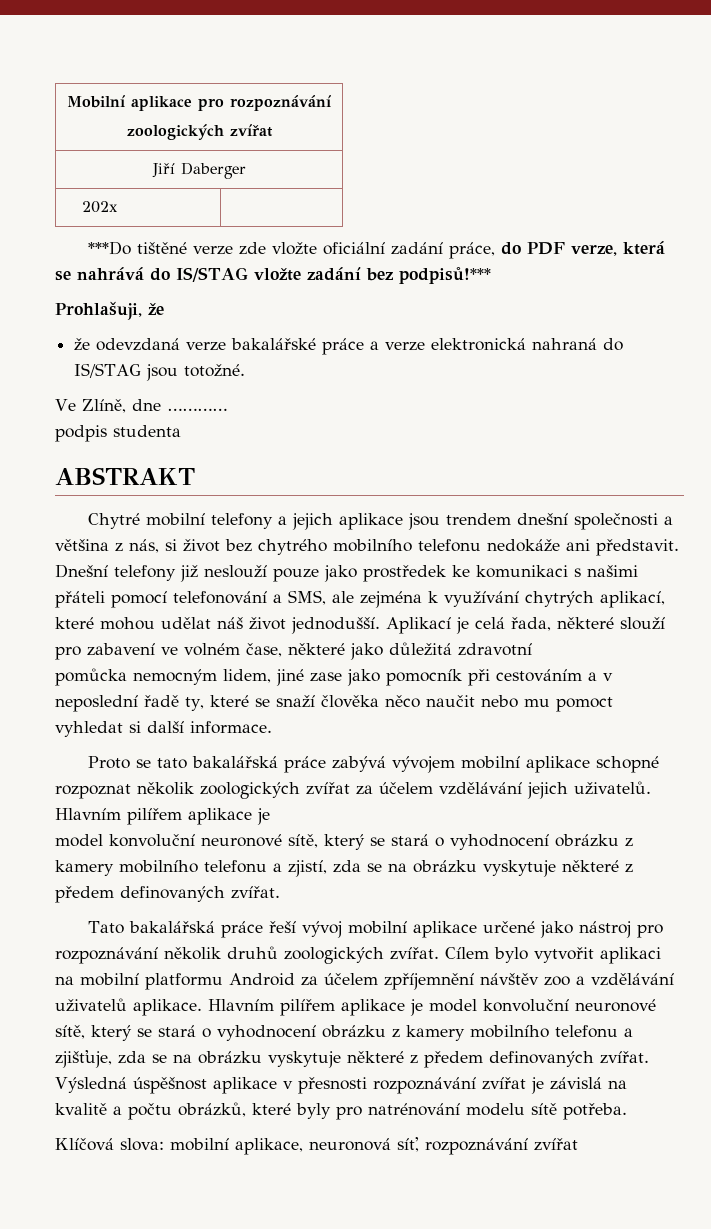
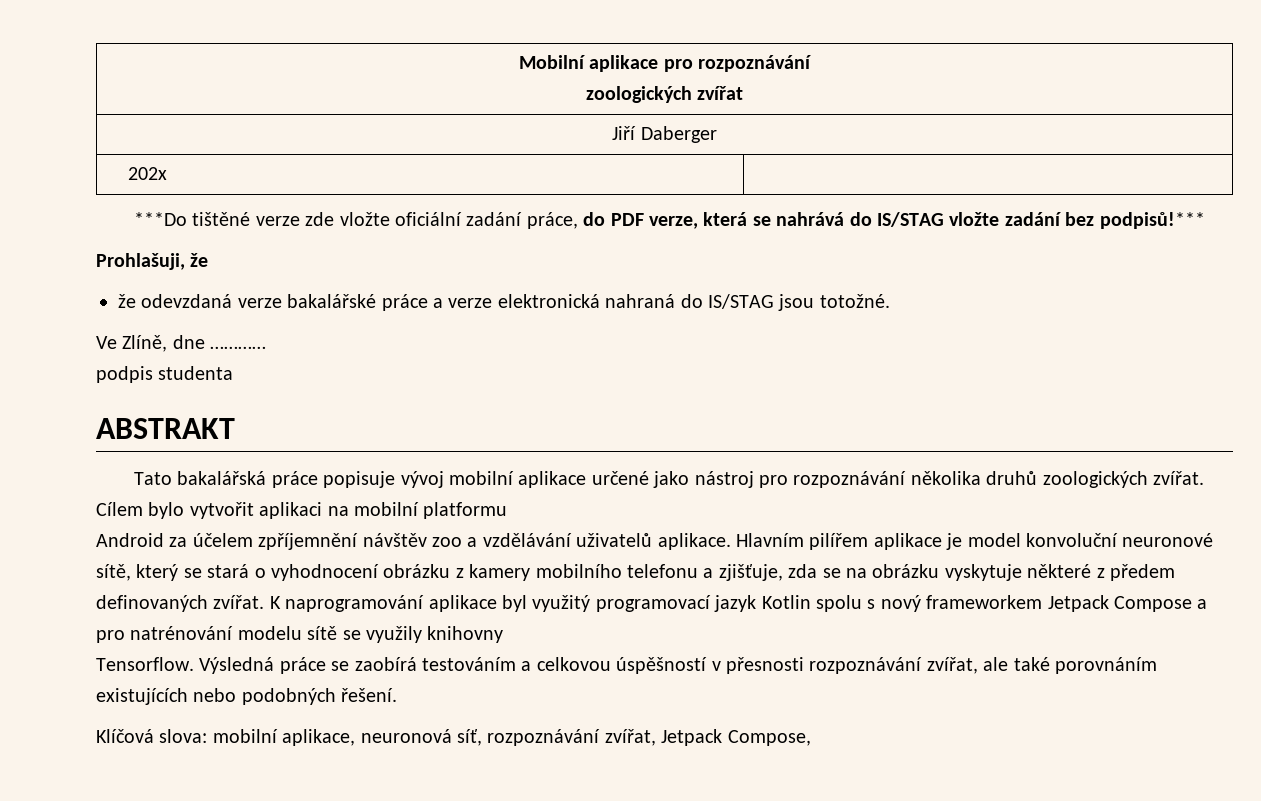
[87,513,673,530] [55,539,679,556] [55,564,638,582] [55,590,665,608] [55,617,665,634] [55,642,532,660] [55,668,613,686] [55,695,613,712] [55,721,272,737] [87,756,659,773] [55,781,651,799] [55,808,270,825] [55,834,633,850] [55,860,633,877] [55,886,280,903] // Chytré mobilní telefony a jejich aplikace jsou trendem dnešní společnosti a většina z nás, si život bez chytrého mobilního telefonu nedokáže ani představit. Dnešní telefony již neslouží pouze jako prostředek ke komunikaci s našimi přáteli pomocí telefonování a SMS, ale zejména k využívání chytrých aplikací, které mohou udělat náš život jednodušší. Aplikací je celá řada, některé slouží pro zabavení ve volném čase, některé jako důležitá zdravotní // pomůcka nemocným lidem, jiné zase jako pomocník při cestováním a v neposlední řadě ty, které se snaží člověka něco naučit nebo mu pomoct vyhledat si další informace. // Proto se tato bakalářská práce zabývá vývojem mobilní aplikace schopné rozpoznat několik zoologických zvířat za účelem vzdělávání jejich uživatelů. Hlavním pilířem aplikace je // model konvoluční neuronové sítě, který se stará o vyhodnocení obrázku z kamery mobilního telefonu a zjistí, zda se na obrázku vyskytuje některé z předem definovaných zvířat. -> (235, 428) none
[268,921,296,933] řeší -> [323,471,396,488] popisuje
[164,947,221,960] několik -> [910,471,981,485] několika
(223, 981) none -> (508, 510) //
[55,1077,627,1094] [55,1102,627,1120] Výsledná úspěšnost aplikace v přesnosti rozpoznávání zvířat je závislá na kvalitě a počtu obrázků, které byly pro natrénování modelu sítě potřeba. -> [269,595,1208,612] [96,626,504,643] [96,657,1157,674] [96,688,398,705] K naprogramování aplikace byl využitý programovací jazyk Kotlin spolu s nový frameworkem Jetpack Compose a pro natrénování modelu sítě se využily knihovny // Tensorflow. Výsledná práce se zaobírá testováním a celkovou úspěšností v přesnosti rozpoznávání zvířat, ale také porovnáním existujících nebo podobných řešení.
[534,1138,578,1151] zvířat -> [604,729,811,746] zvířat, Jetpack Compose,

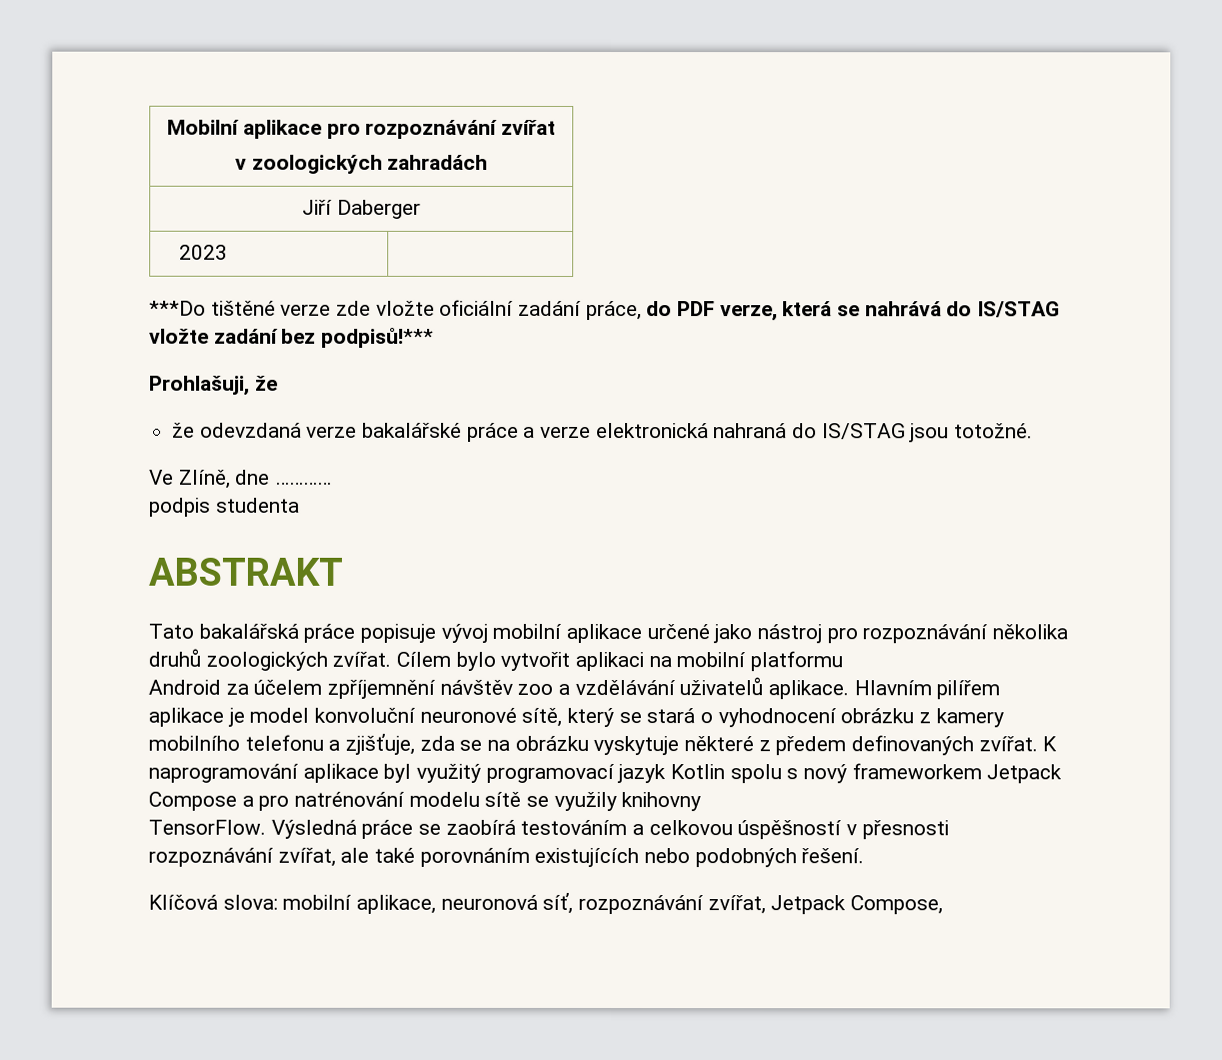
[585,86,744,103] // zoologických zvířat -> [500,119,556,135] [234,154,489,174] zvířat // v zoologických zahradách
[127,167,167,180] 202x -> [178,244,228,260] 2023
[96,657,194,671] Tensorflow. -> [148,819,266,835] TensorFlow.

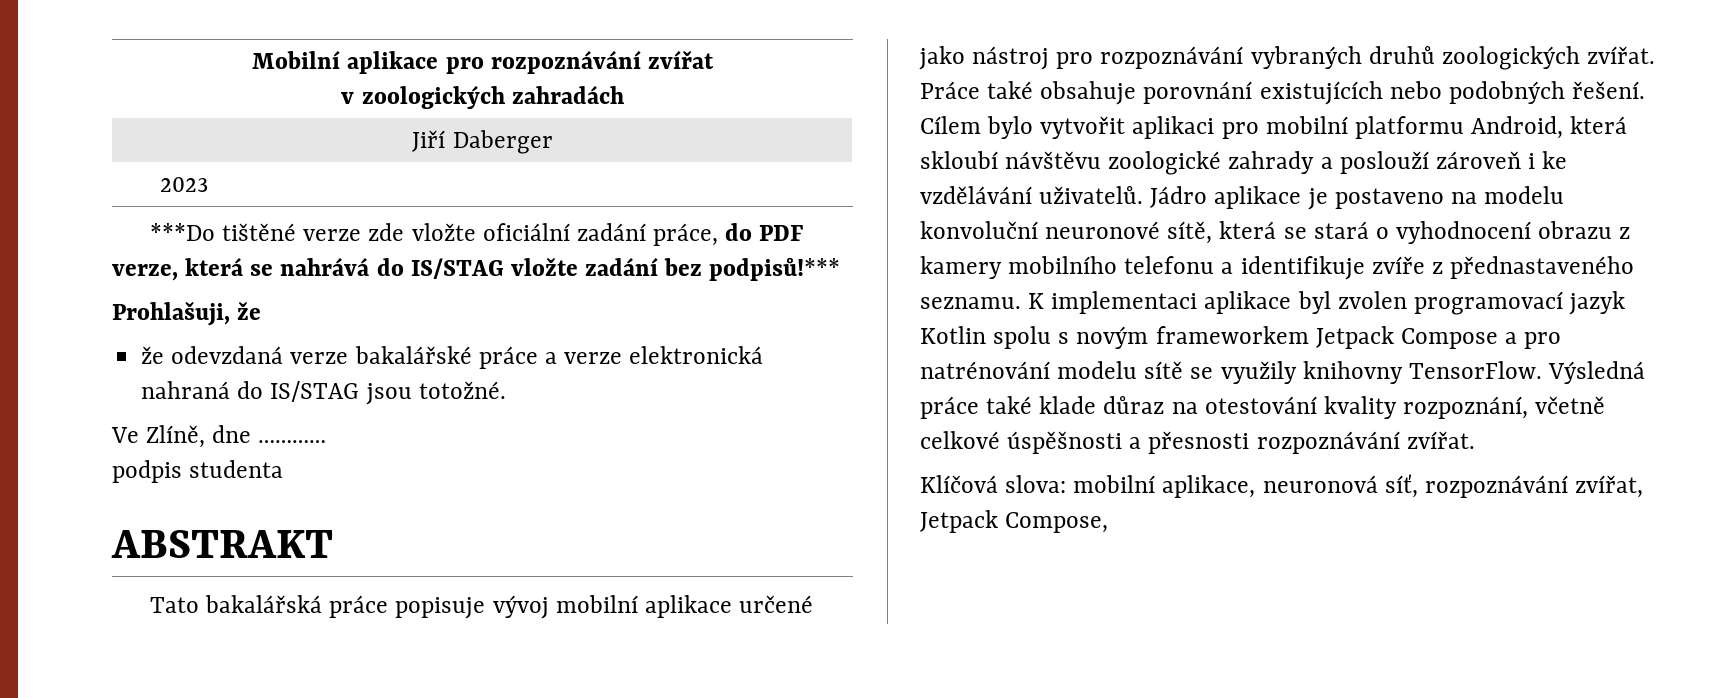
[992,624,1069,640] několika -> [1250,46,1362,69] vybraných
(392, 659) none -> [920,81,1646,105] Práce také obsahuje porovnání existujících nebo podobných řešení.
[648,656,672,668] na -> [1221,122,1259,139] pro
[148,677,1001,700] [148,707,310,727] // Android za účelem zpříjemnění návštěv zoo a vzdělávání uživatelů aplikace. Hlavním pilířem aplikace je model -> [1471,116,1628,139] [920,151,1568,175] [920,186,1565,210] Android, která skloubí návštěvu zoologické zahrady a poslouží zároveň i ke vzdělávání uživatelů. Jádro aplikace je postaveno na modelu
[567,707,615,728] který -> [1219,221,1277,239] která
[840,708,915,724] obrázku -> [1538,221,1613,239] obrazu
[345,733,1058,756] [148,763,299,783] zjišťuje, zda se na obrázku vyskytuje některé z předem definovaných zvířat. K naprogramování -> [1240,256,1635,280] [920,291,1198,314] identifikuje zvíře z přednastaveného seznamu. K implementaci
[416,763,482,783] využitý -> [1337,291,1407,309] zvolen
[803,764,848,784] nový -> [1076,326,1149,349] novým
(702, 802) // -> (1403, 372) none
[418,819,949,840] [148,847,865,868] se zaobírá testováním a celkovou úspěšností v přesnosti rozpoznávání zvířat, ale také porovnáním existujících nebo podobných řešení. -> [986,396,1606,419] [920,431,1475,454] také klade důraz na otestování kvality rozpoznání, včetně celkové úspěšnosti a přesnosti rozpoznávání zvířat.

